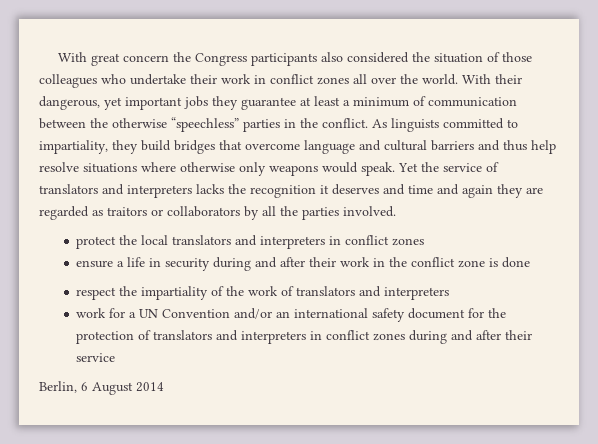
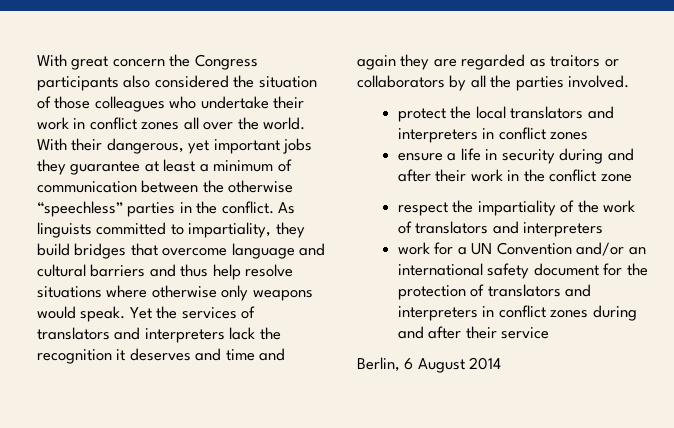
[443,162,499,172] [39,184,224,198] service of translators and interpreters lacks -> [181,306,256,319] [37,327,256,343] services of translators and interpreters lack
[489,257,531,268] is done -> (632, 178) none

